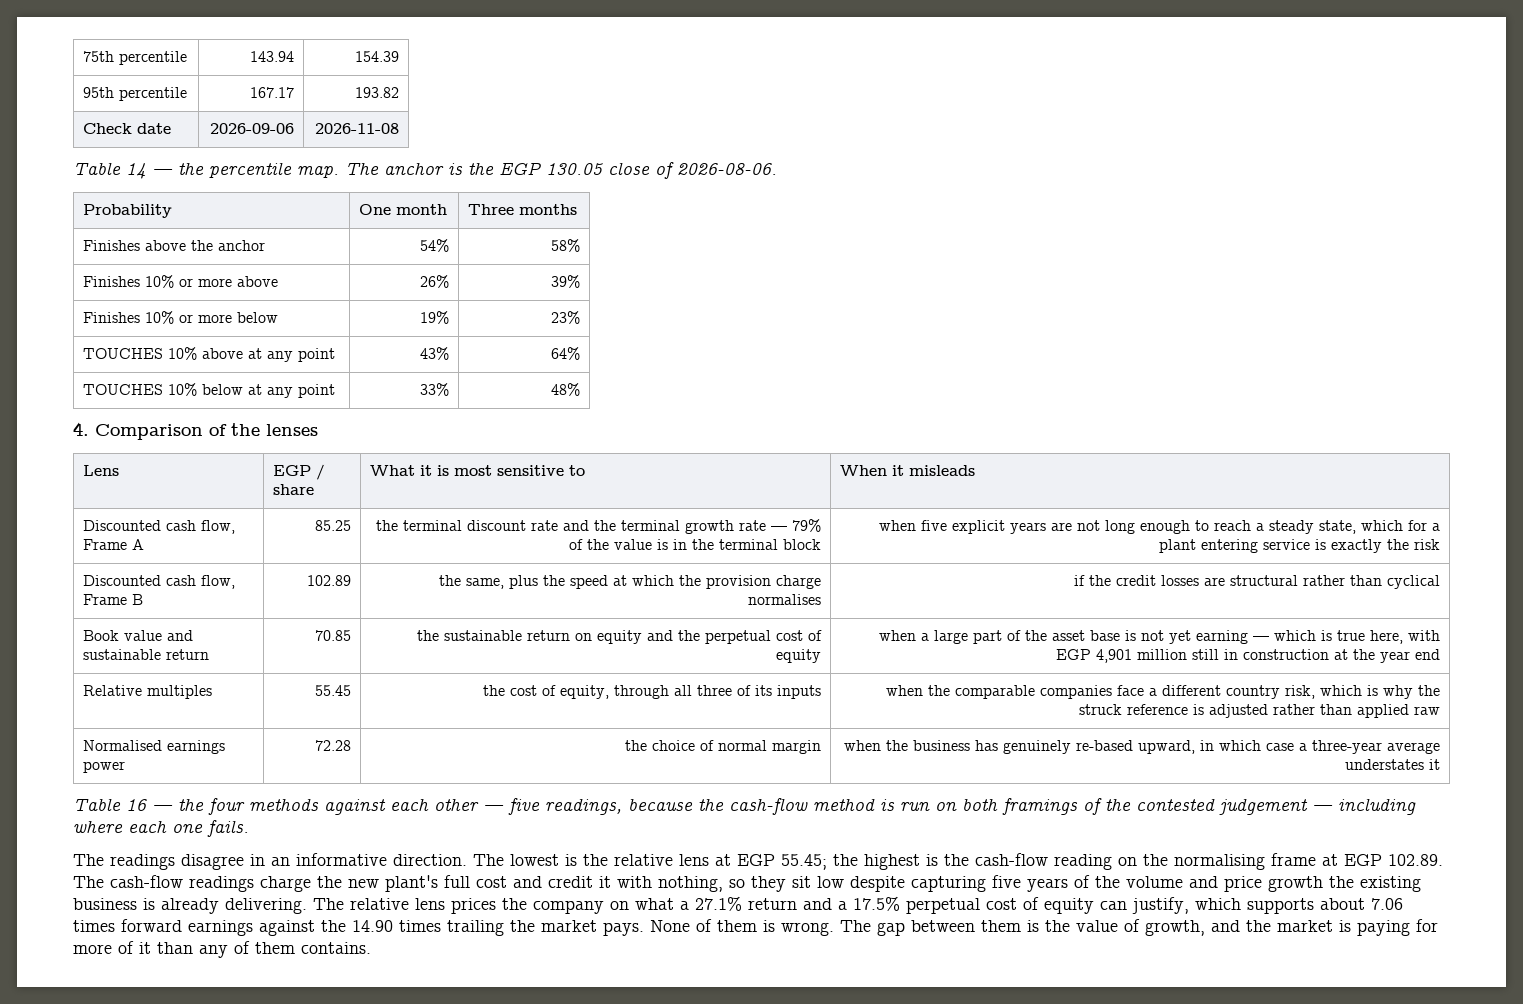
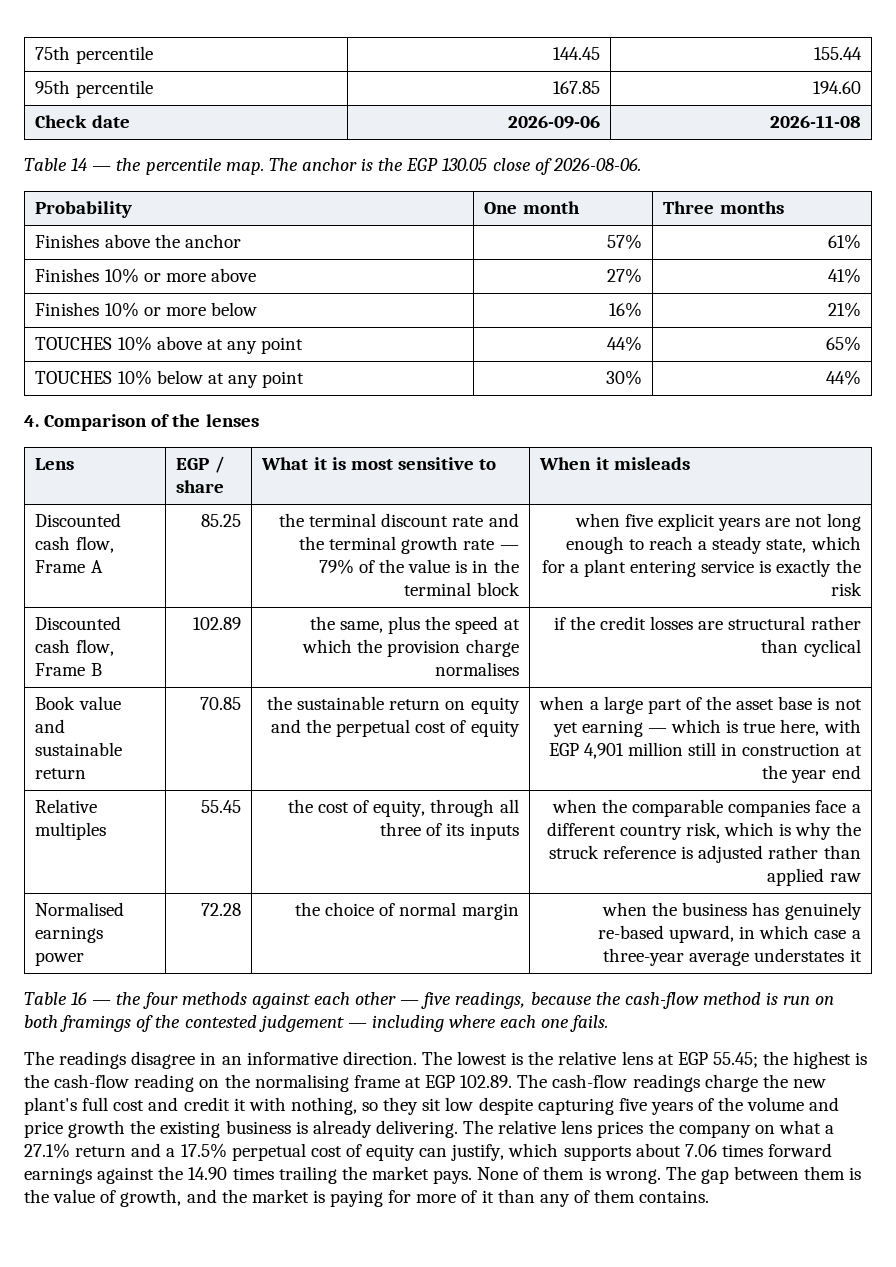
[249,51,294,62] [354,51,399,62] 143.94 | 154.39 -> [552,47,600,60] [813,47,862,60] 144.45 | 155.44
[249,87,294,98] [354,87,399,98] 167.17 | 193.82 -> [552,81,600,94] [812,81,861,94] 167.85 | 194.60
[419,239,449,252] [550,239,580,252] 54% | 58% -> [606,234,642,249] [827,234,861,249] 57% | 61%
[419,275,449,288] [550,275,580,288] 26% | 39% -> [606,268,642,283] [827,268,861,283] 27% | 41%
[419,311,449,324] [550,311,580,324] 19% | 23% -> [608,302,642,317] [827,302,861,317] 16% | 21%
[419,347,449,360] [550,347,580,360] 43% | 64% -> [606,336,642,351] [825,336,861,351] 44% | 65%
[419,383,449,396] [550,383,580,396] 33% | 48% -> [605,370,642,385] [825,370,861,385] 30% | 44%

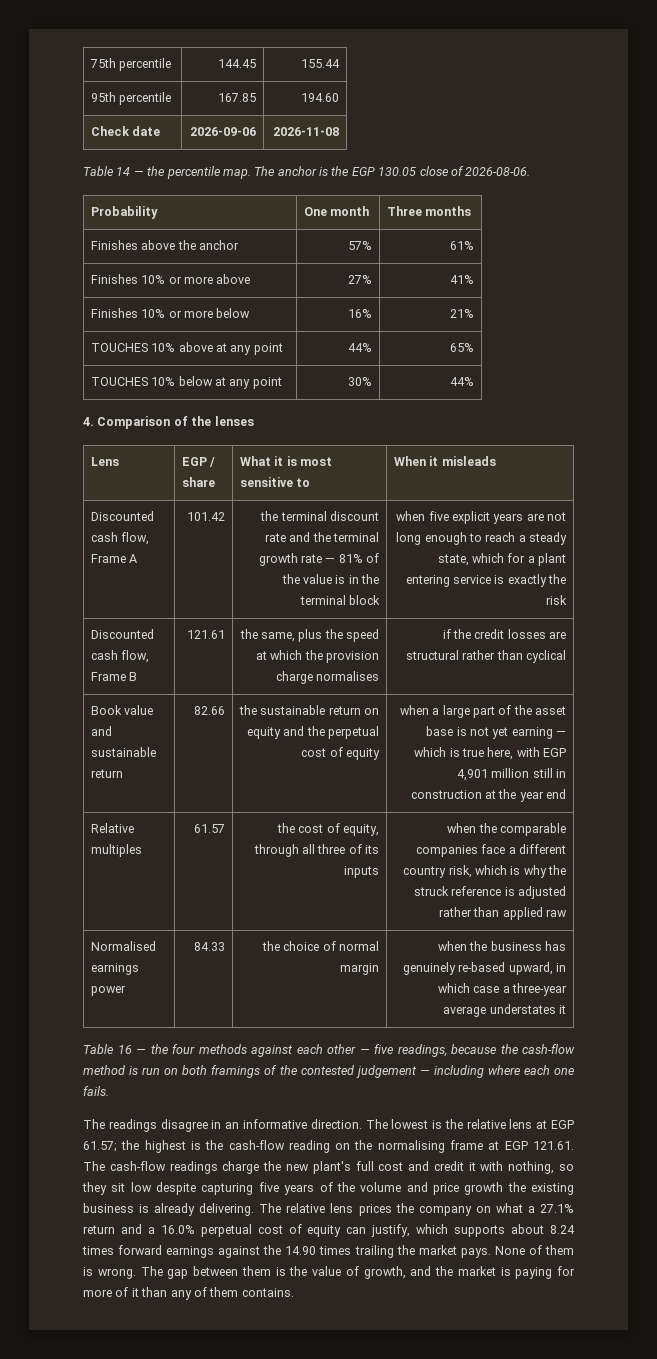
[200,514,241,527] 85.25 -> [187,512,226,521] 101.42
[318,559,354,574] 79% -> [338,554,363,563] 81%
[192,617,241,630] 102.89 -> [187,630,226,639] 121.61
[199,697,241,710] 70.85 -> [194,706,226,715] 82.66
[200,800,241,813] 55.45 -> [194,824,226,833] 61.57
[200,903,241,916] 72.28 -> [194,942,226,951] 84.33
[712,1052,758,1068] 55.45; -> [83,1141,117,1152] 61.57;
[460,1075,513,1088] 102.89. -> [533,1141,575,1150] 121.61.
[180,1143,227,1158] 17.5% -> [160,1225,195,1234] 16.0%
[684,1144,717,1157] 7.06 -> [549,1225,575,1234] 8.24

